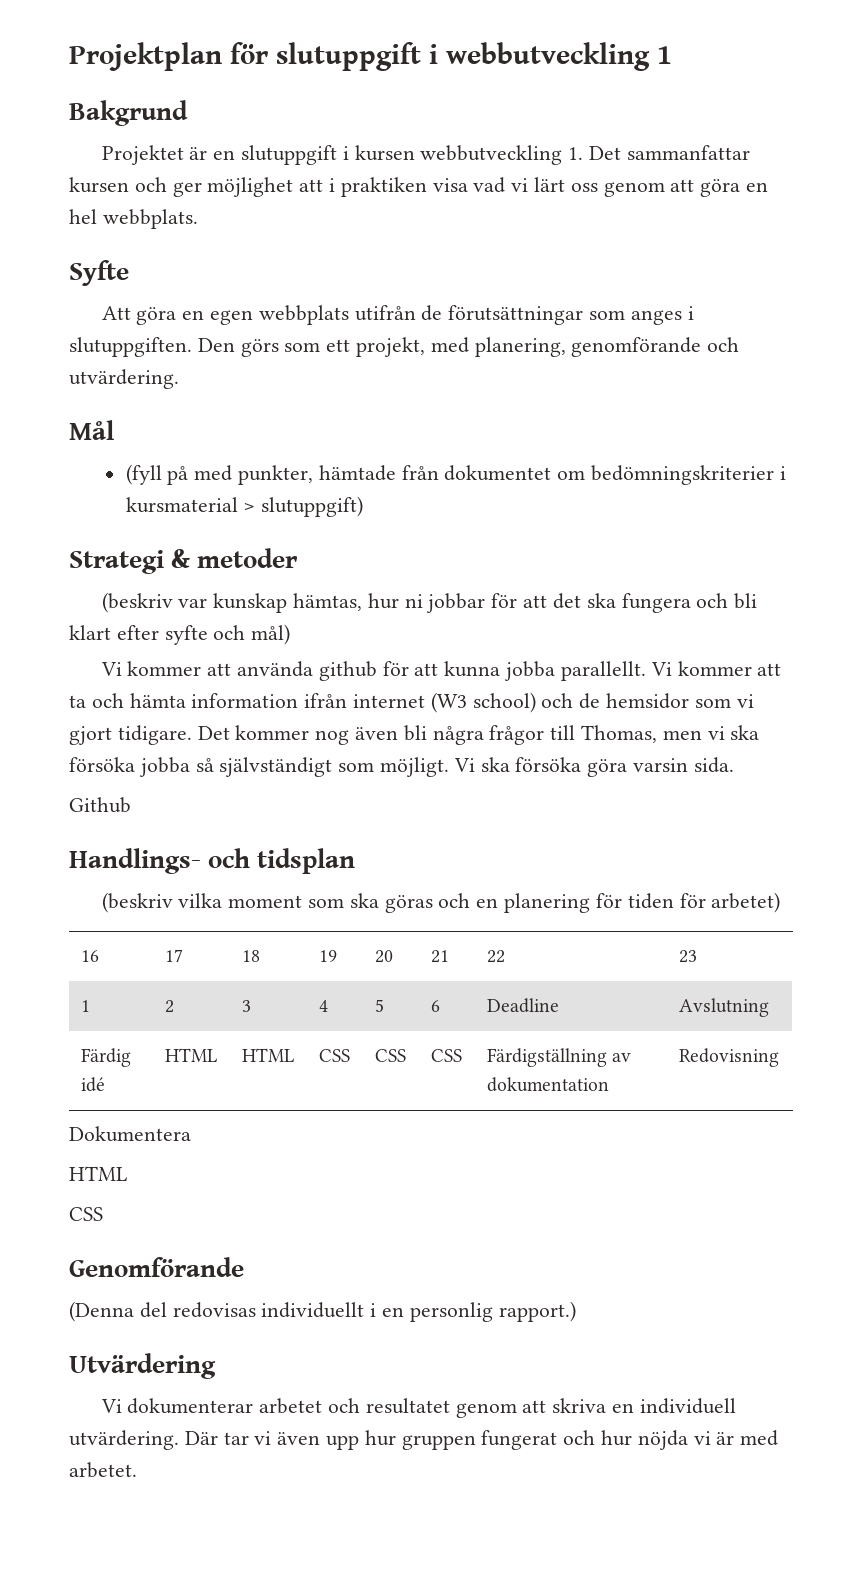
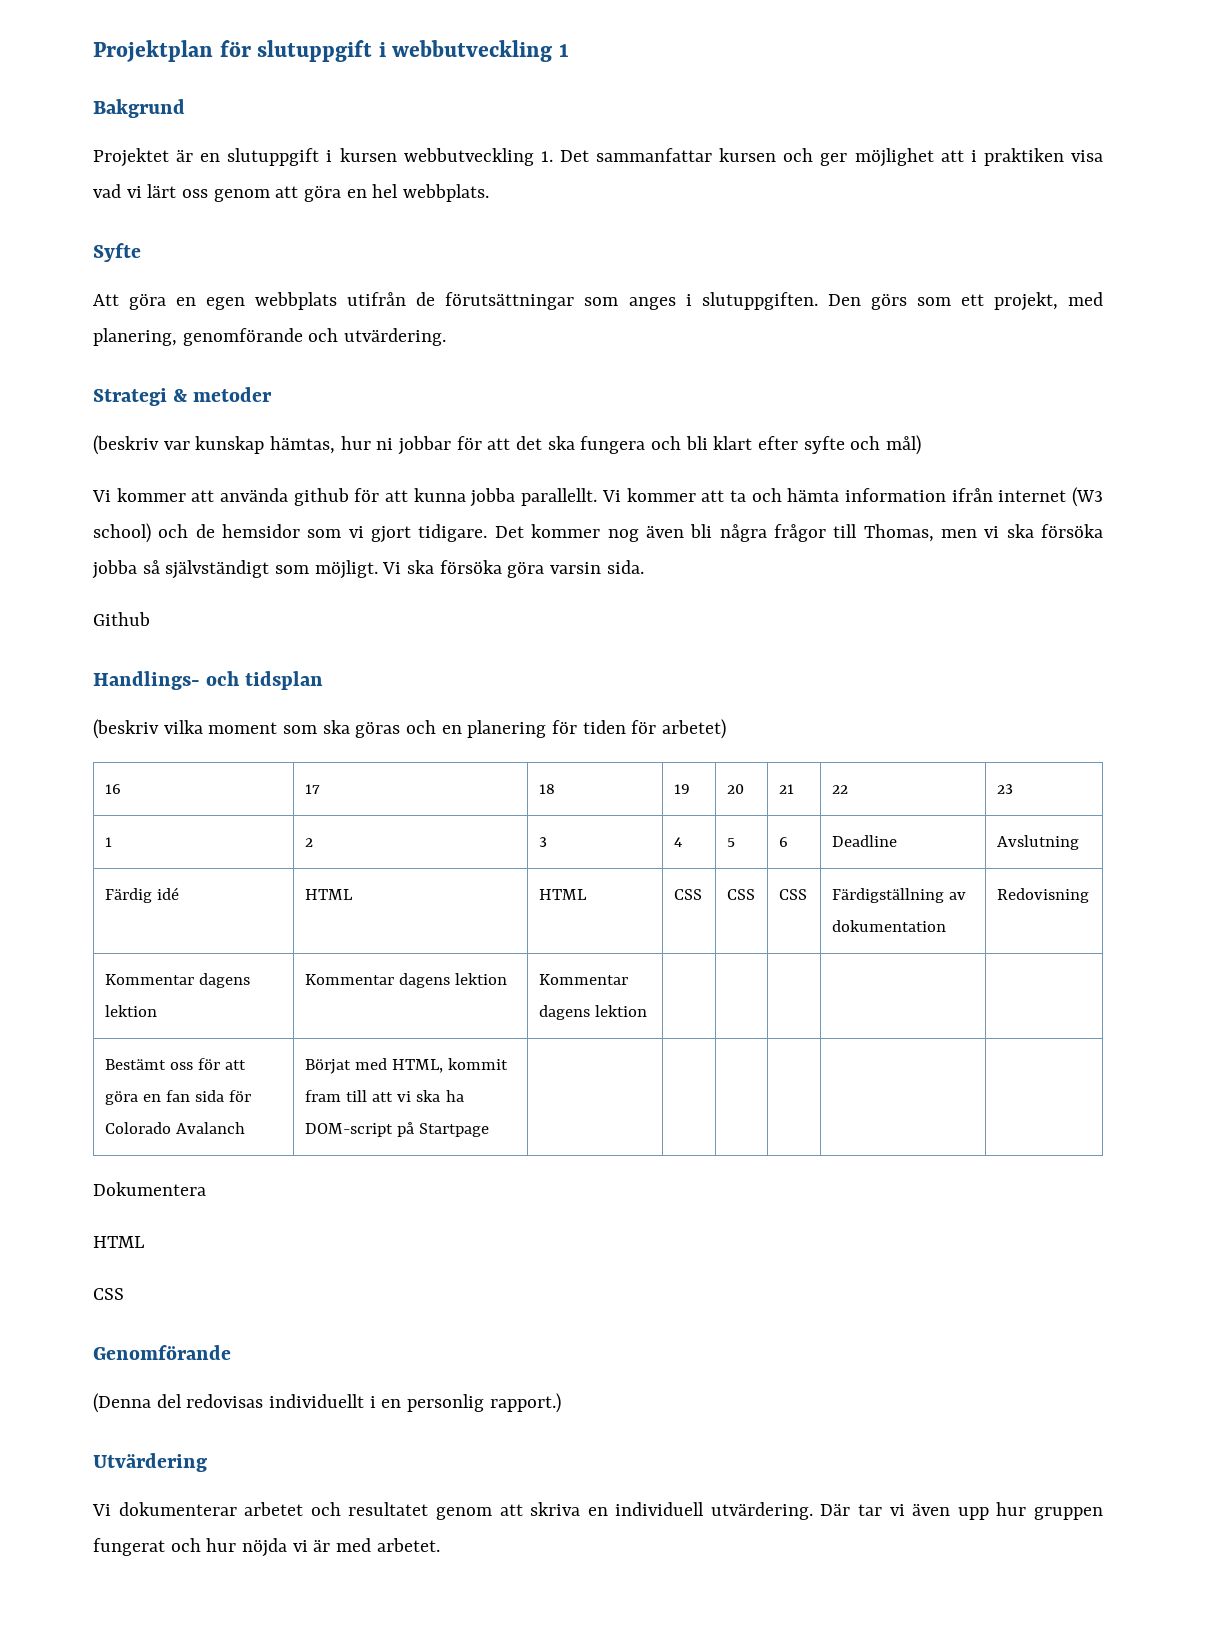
[69,420,114,440] [125,464,786,485] [125,496,364,517] // Mål // (fyll på med punkter, hämtade från dokumentet om bedömningskriterier i kursmaterial > slutuppgift) -> (447, 337) none
(779, 1057) none -> [104,973,250,988] [104,1005,157,1017] [304,973,508,988] [538,974,628,985] [538,1005,647,1020] [104,1058,247,1070] [104,1090,252,1105] [104,1122,245,1134] [304,1058,509,1074] [304,1090,464,1102] [304,1122,490,1137] // Kommentar dagens lektion | Kommentar dagens lektion | Kommentar dagens lektion | | | | | // Bestämt oss för att göra en fan sida för Colorado Avalanch | Börjat med HTML, kommit fram till att vi ska ha DOM-script på Startpage | | | | | |

